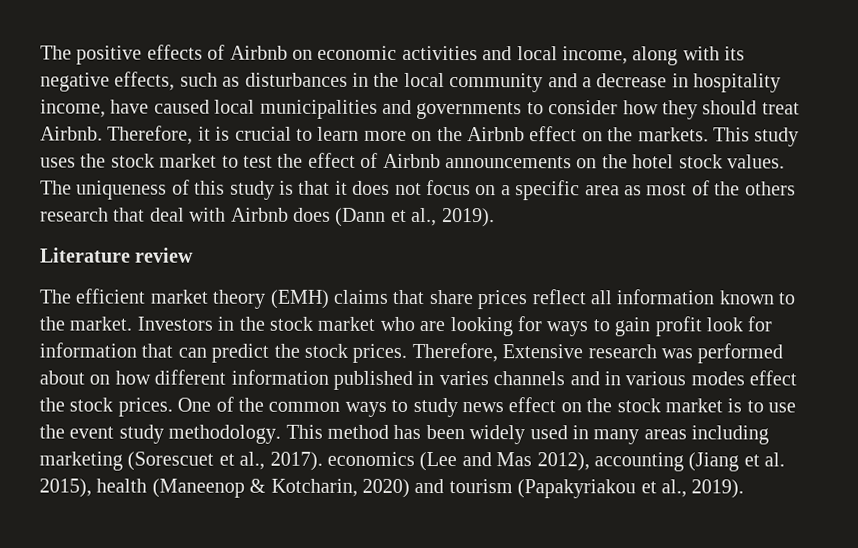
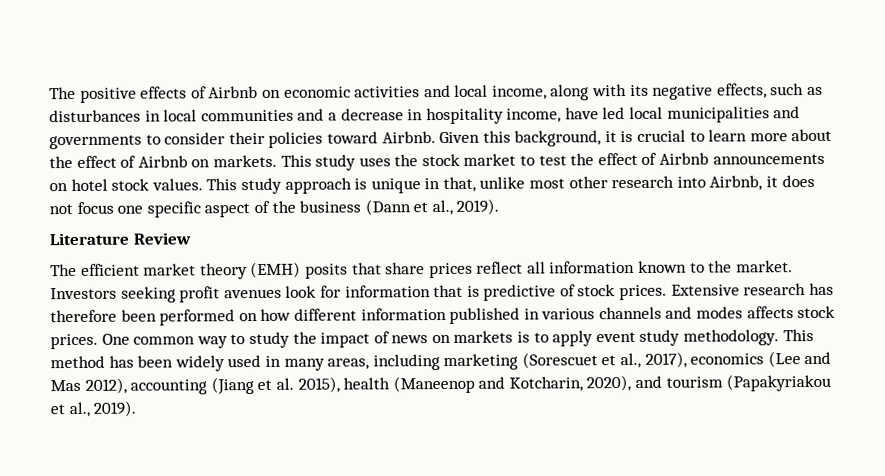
[373,72,544,93] the local community -> [163,109,294,122] local communities
[153,99,210,114] caused -> [602,107,626,120] led
[622,100,800,120] [40,125,194,145] how they should treat Airbnb. Therefore, -> [228,130,602,148] their policies toward Airbnb. Given this background,
[411,126,634,142] on the Airbnb effect on the -> [791,128,833,142] [49,155,211,169] about the effect of Airbnb on
[601,154,628,169] the -> (68, 187) none
[40,179,796,201] [40,207,331,222] The uniqueness of this study is that it does not focus on a specific area as most of the others research that deal with Airbnb does -> [206,174,815,195] [49,200,362,218] This study approach is unique in that, unlike most other research into Airbnb, it does not focus one specific aspect of the business
[135,247,195,263] review -> [132,232,192,245] Review
[333,289,388,304] claims -> [304,263,348,279] posits
[217,316,702,337] in the stock market who are looking for ways to gain profit -> [120,286,282,303] seeking profit avenues
[177,342,498,363] can predict the stock prices. Therefore, -> [466,284,668,301] is predictive of stock prices.
[660,343,784,364] [39,370,85,385] was performed about -> [808,282,834,296] [50,309,236,326] has therefore been performed
[438,371,489,386] varies -> [541,308,596,320] various
[603,370,798,386] [39,396,797,418] [39,424,65,439] in various modes effect the stock prices. One of the common ways to study news effect on the stock market is to use the -> [696,305,836,319] [50,330,594,350] modes affects stock prices. One common way to study the impact of news on markets is to apply
[643,429,687,440] areas -> [327,358,370,370] areas,
[269,451,323,471] 2017). -> [644,351,687,368] 2017),
[249,478,410,498] & Kotcharin, 2020) -> [478,374,632,392] and Kotcharin, 2020),

